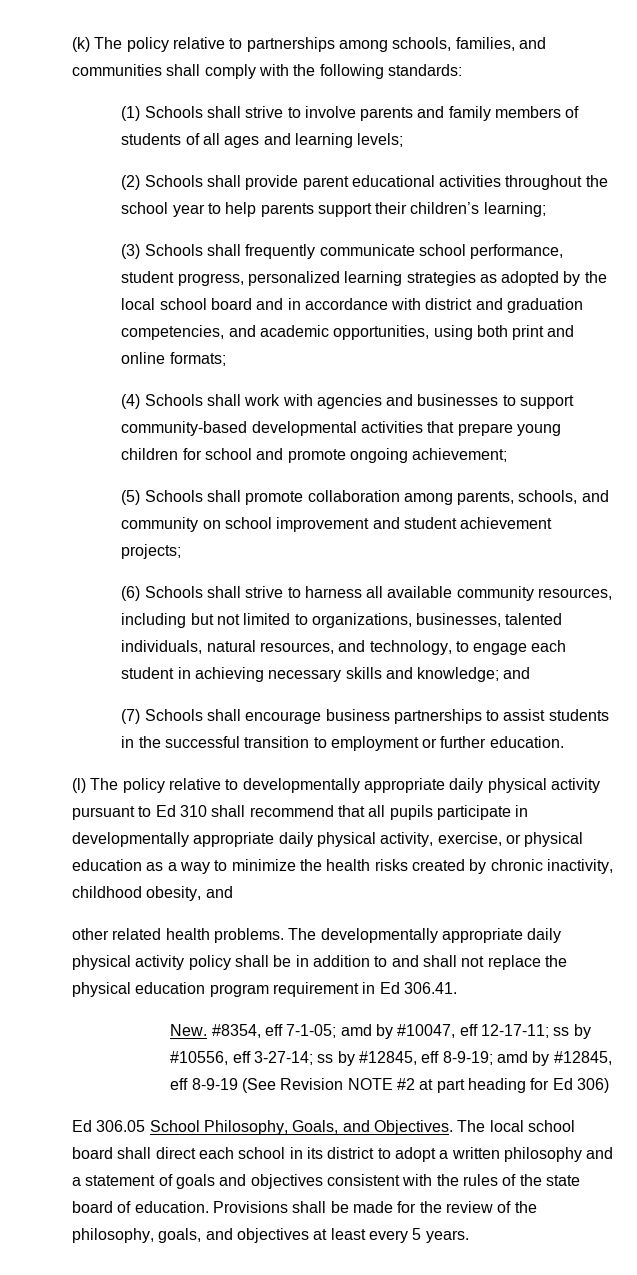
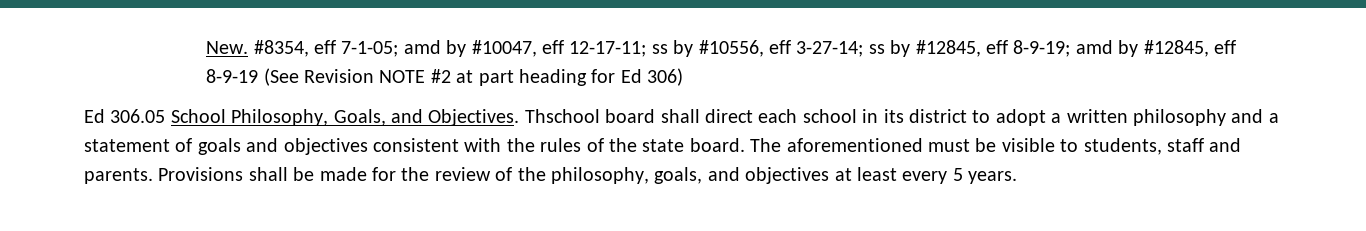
[72,37,546,52] [72,64,462,79] [121,106,580,121] [121,133,404,148] [121,175,608,190] [121,202,546,217] [121,244,564,259] [121,271,607,286] [121,298,584,313] [121,325,575,340] [121,352,226,366] [121,394,575,409] [121,421,561,436] [121,448,508,463] [121,490,609,505] [121,517,553,532] [121,544,182,559] [121,586,613,601] [121,613,563,628] [121,640,567,655] [121,667,531,682] [121,709,609,724] [121,736,564,751] [72,778,600,793] [72,805,529,820] [72,832,584,847] [72,859,613,874] [72,886,233,901] [72,928,562,943] [72,955,567,970] [72,982,457,997] (k) The policy relative to partnerships among schools, families, and communities shall comply with the following standards: // (1) Schools shall strive to involve parents and family members of students of all ages and learning levels; // (2) Schools shall provide parent educational activities throughout the school year to help parents support their children’s learning; // (3) Schools shall frequently communicate school performance, student progress, personalized learning strategies as adopted by the local school board and in accordance with district and graduation competencies, and academic opportunities, using both print and online formats; // (4) Schools shall work with agencies and businesses to support community-based developmental activities that prepare young children for school and promote ongoing achievement; // (5) Schools shall promote collaboration among parents, schools, and community on school improvement and student achievement projects; // (6) Schools shall strive to harness all available community resources, including but not limited to organizations, businesses, talented individuals, natural resources, and technology, to engage each student in achieving necessary skills and knowledge; and // (7) Schools shall encourage business partnerships to assist students in the successful transition to employment or further education. // (l) The policy relative to developmentally appropriate daily physical activity pursuant to Ed 310 shall recommend that all pupils participate in developmentally appropriate daily physical activity, exercise, or physical education as a way to minimize the health risks created by chronic inactivity, childhood obesity, and // other related health problems. The developmentally appropriate daily physical activity policy shall be in addition to and shall not replace the physical education program requirement in Ed 306.41. // -> (206, 47) none
[457,1120,575,1132] The local school -> [524,109,600,123] Thschool
[72,1201,209,1213] board of education. -> [689,138,1242,155] [84,168,153,184] board. The aforementioned must be visible to students, staff and parents.

